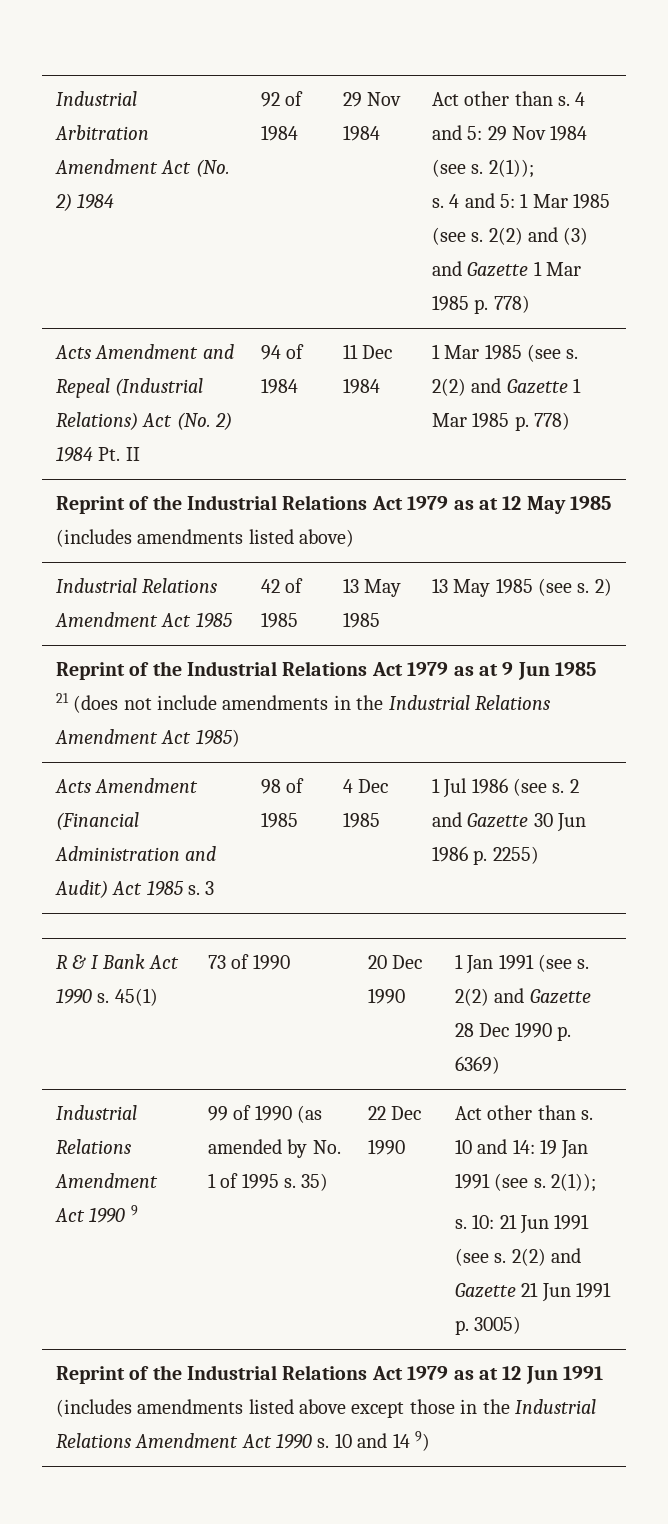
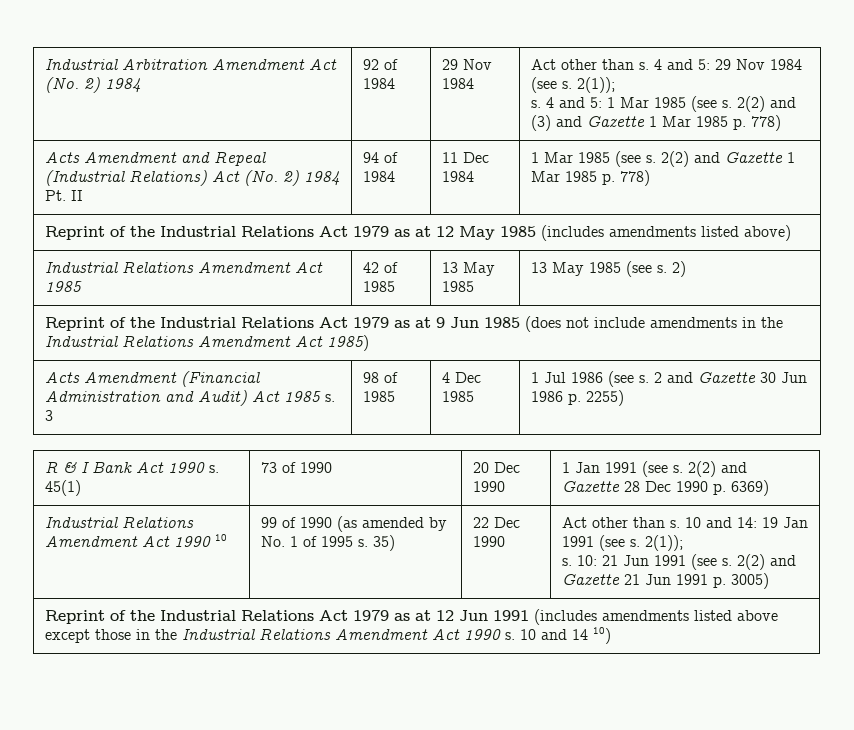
[55,693,69,703] 21 -> (520, 322) none
[130,1205,138,1216] 9 -> [214,534,227,541] 10
[415,1431,431,1451] 9) -> [592,627,611,644] 10)

